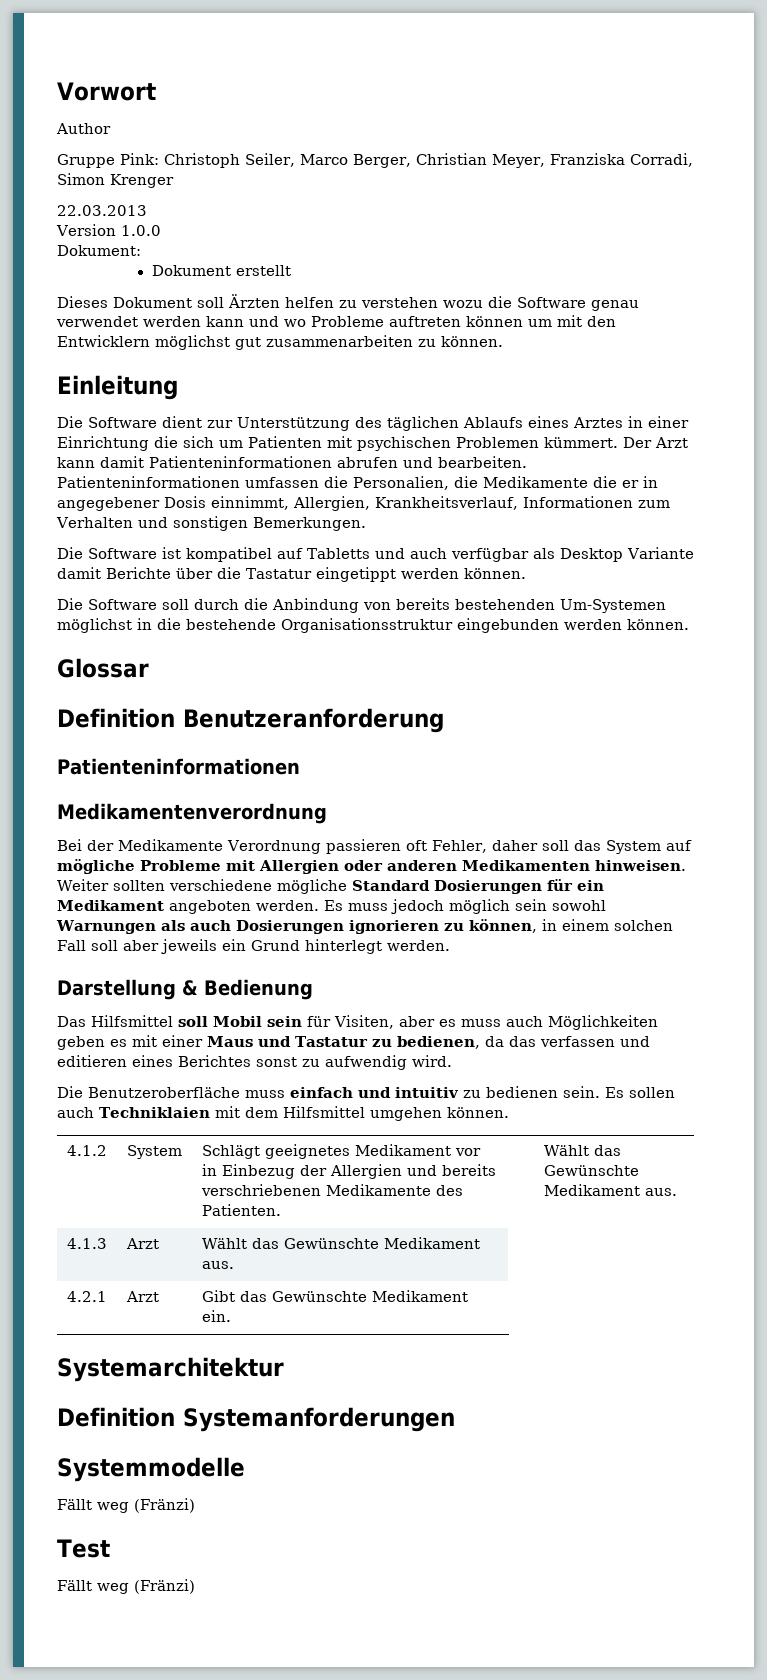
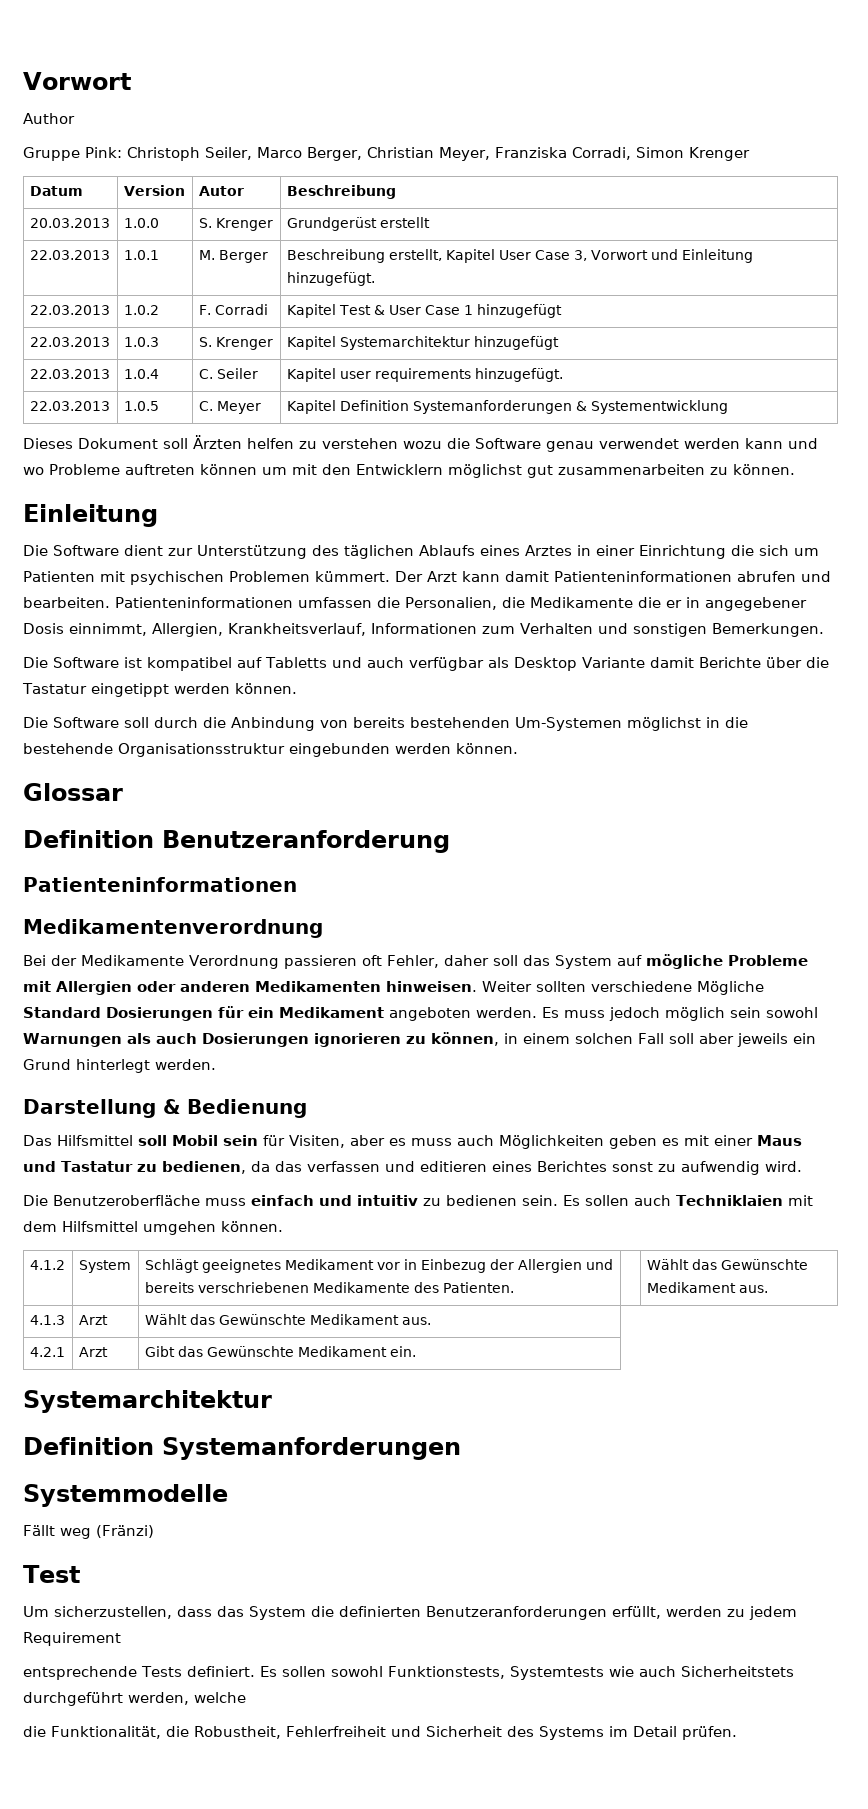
[57,205,147,216] [56,224,161,236] [57,245,141,256] [151,265,291,276] // 22.03.2013 // Version 1.0.0 // Dokument: // Dokument erstellt -> [29,186,83,196] [123,185,185,196] [198,186,244,196] [286,185,396,199] [29,218,110,228] [123,218,159,228] [198,218,273,231] [286,217,430,231] [29,250,110,260] [123,250,159,260] [198,250,268,263] [286,249,753,263] [286,272,375,286] [29,305,110,315] [123,305,159,315] [198,304,268,315] [286,304,562,318] [29,337,110,347] [123,337,159,347] [198,337,273,350] [286,336,559,350] [29,369,110,379] [123,369,159,379] [198,368,258,379] [286,368,563,382] [29,401,110,411] [123,401,159,411] [198,401,261,414] [286,400,728,414] // Datum | Version | Autor | Beschreibung // 20.03.2013 | 1.0.0 | S. Krenger | Grundgerüst erstellt // 22.03.2013 | 1.0.1 | M. Berger | Beschreibung erstellt, Kapitel User Case 3, Vorwort und Einleitung hinzugefügt. // 22.03.2013 | 1.0.2 | F. Corradi | Kapitel Test & User Case 1 hinzugefügt // 22.03.2013 | 1.0.3 | S. Krenger | Kapitel Systemarchitektur hinzugefügt // 22.03.2013 | 1.0.4 | C. Seiler | Kapitel user requirements hinzugefügt. // 22.03.2013 | 1.0.5 | C. Meyer | Kapitel Definition Systemanforderungen & Systementwicklung
[276,879,347,894] mögliche -> [696,981,764,995] Mögliche
[57,1579,195,1594] Fällt weg (Fränzi) -> [23,1606,797,1620] [23,1632,121,1646] [23,1666,794,1680] [23,1692,246,1706] [23,1726,737,1740] Um sicherzustellen, dass das System die definierten Benutzeranforderungen erfüllt, werden zu jedem Requirement // entsprechende Tests definiert. Es sollen sowohl Funktionstests, Systemtests wie auch Sicherheitstets durchgeführt werden, welche // die Funktionalität, die Robustheit, Fehlerfreiheit und Sicherheit des Systems im Detail prüfen.

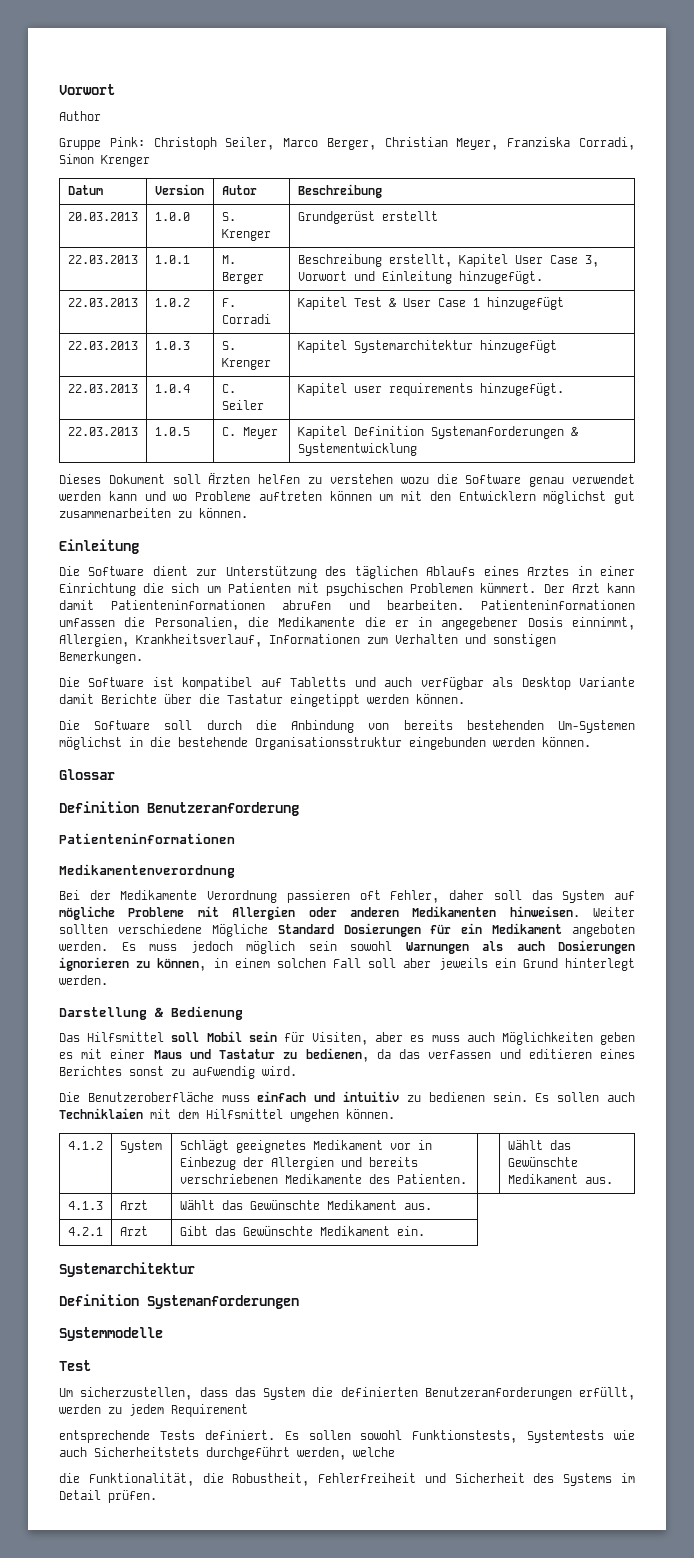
[23,1525,154,1539] // Fällt weg (Fränzi) -> (163, 1334) none

